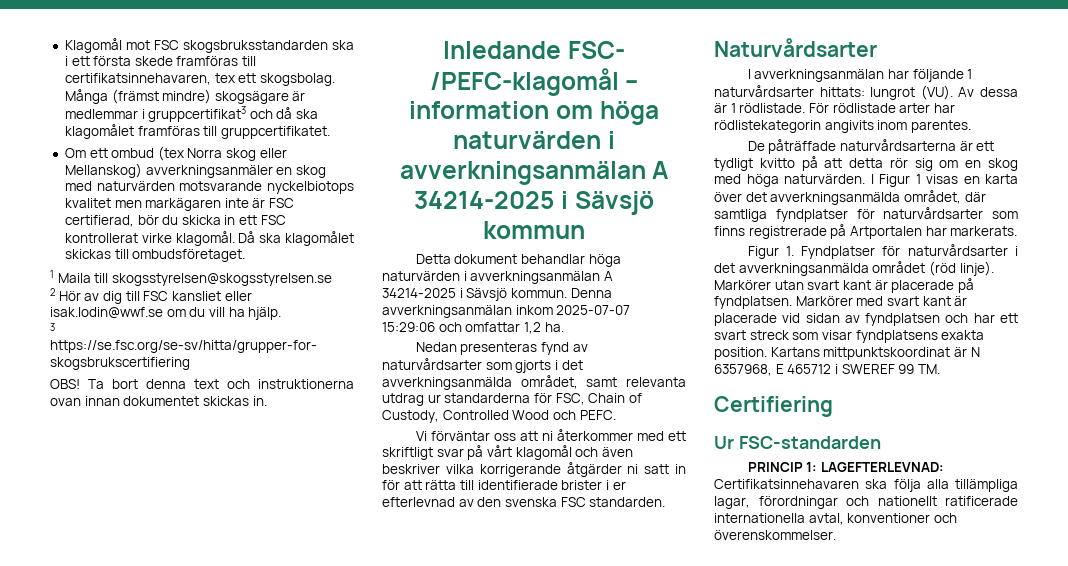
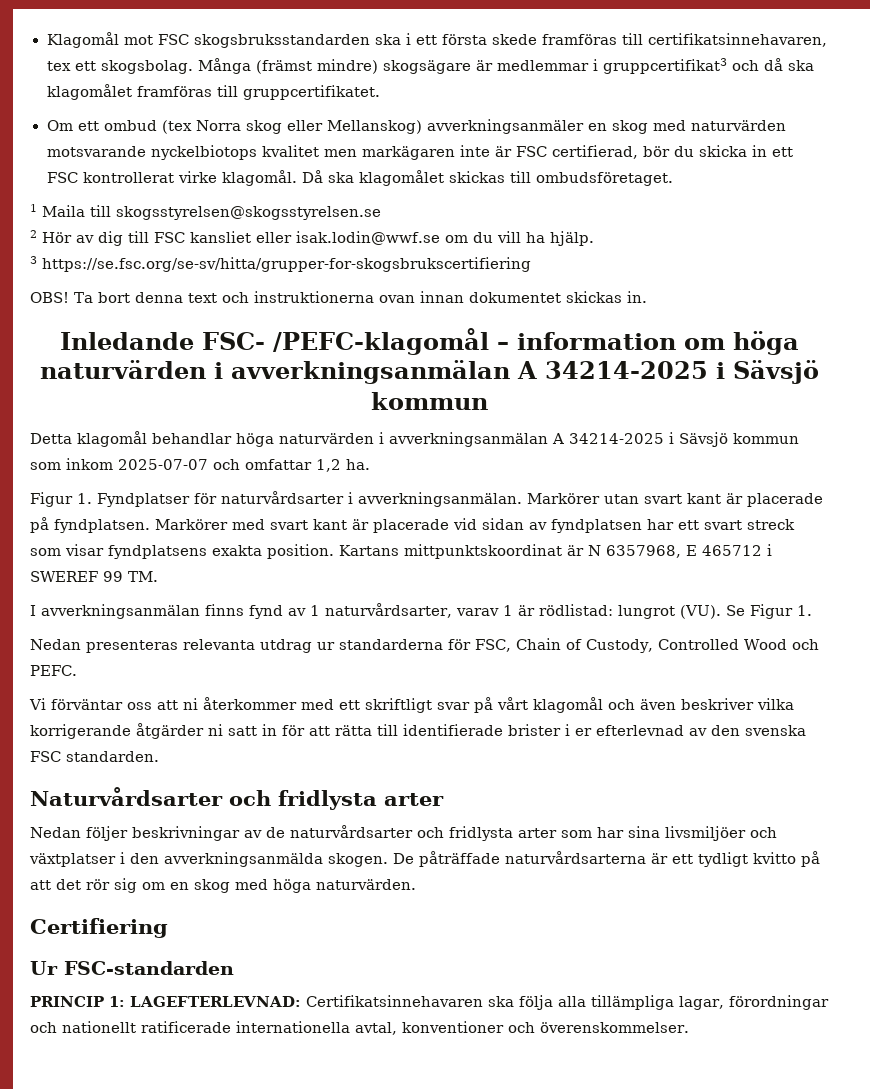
[454,254,518,264] dokument -> [77,431,147,447] klagomål
[510,288,612,298] [382,305,512,318] kommun. Denna avverkningsanmälan -> [733,433,799,444] [30,462,61,470] kommun som
[382,322,435,332] 15:29:06 -> (208, 464) none
[415,342,588,355] [382,358,583,373] [382,375,618,390] Nedan presenteras fynd av naturvårdsarter som gjorts i det avverkningsanmälda området, samt -> [30,491,823,507] [30,517,795,533] [30,544,772,559] [30,571,158,582] [30,603,812,619] [30,639,178,653] Figur 1. Fyndplatser för naturvårdsarter i avverkningsanmälan. Markörer utan svart kant är placerade på fyndplatsen. Markörer med svart kant är placerade vid sidan av fyndplatsen har ett svart streck som visar fyndplatsens exakta position. Kartans mittpunktskoordinat är N 6357968, E 465712 i SWEREF 99 TM. // I avverkningsanmälan finns fynd av 1 naturvårdsarter, varav 1 är rödlistad: lungrot (VU). Se Figur 1. // Nedan presenteras
[747,69,973,82] [714,85,1018,100] [714,103,955,113] [714,120,971,133] // I avverkningsanmälan har följande 1 naturvårdsarter hittats: lungrot (VU). Av dessa är 1 rödlistade. För rödlistade arter har rödlistekategorin angivits inom parentes. // -> [229,790,444,810] [30,825,777,841] [29,852,388,867] och fridlysta arter // Nedan följer beskrivningar av de naturvårdsarter och fridlysta arter som har sina livsmiljöer och växtplatser i den avverkningsanmälda skogen.
[849,158,884,168] detta -> [56,879,81,890] det
[870,174,1018,187] [714,190,986,205] [714,207,1018,222] [714,224,1018,239] [747,244,1018,259] [714,261,994,276] [714,278,974,293] [714,296,968,309] [714,313,1018,326] [714,330,985,343] [714,347,980,360] [714,364,940,376] I Figur 1 visas en karta över det avverkningsanmälda området, där samtliga fyndplatser för naturvårdsarter som finns registrerade på Artportalen har markerats. // Figur 1. Fyndplatser för naturvårdsarter i det avverkningsanmälda området (röd linje). Markörer utan svart kant är placerade på fyndplatsen. Markörer med svart kant är placerade vid sidan av fyndplatsen och har ett svart streck som visar fyndplatsens exakta position. Kartans mittpunktskoordinat är N 6357968, E 465712 i SWEREF 99 TM. -> (416, 884) none

